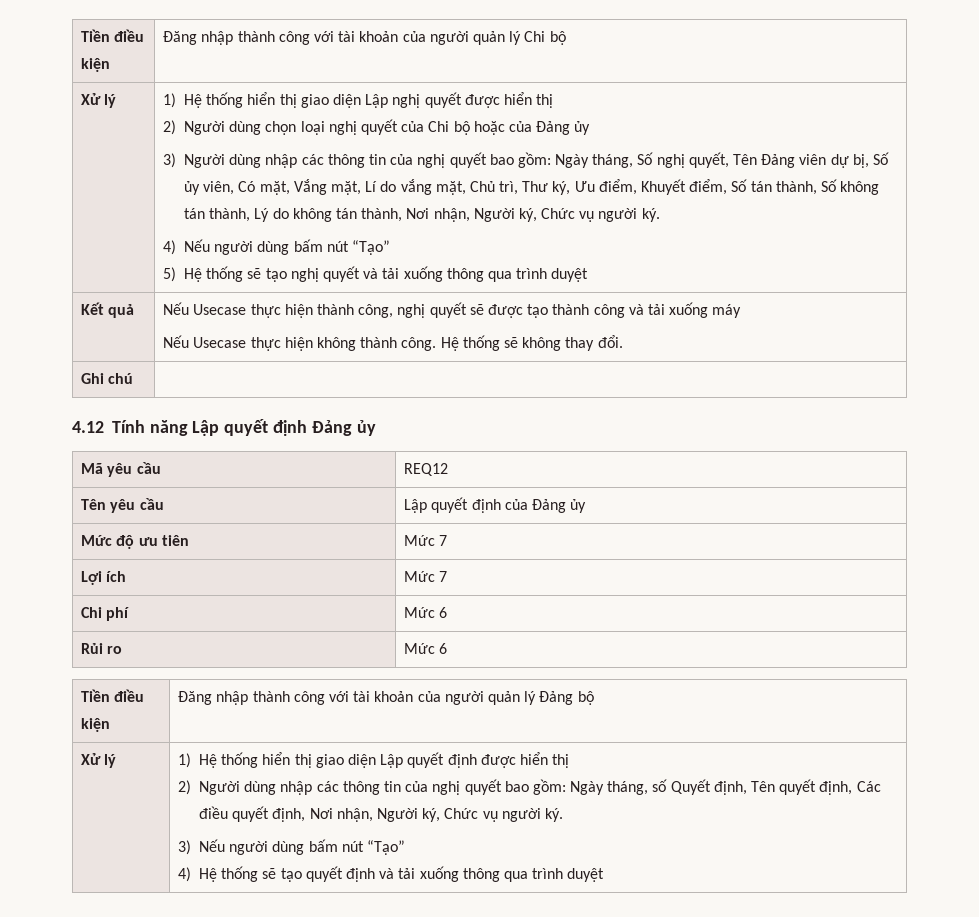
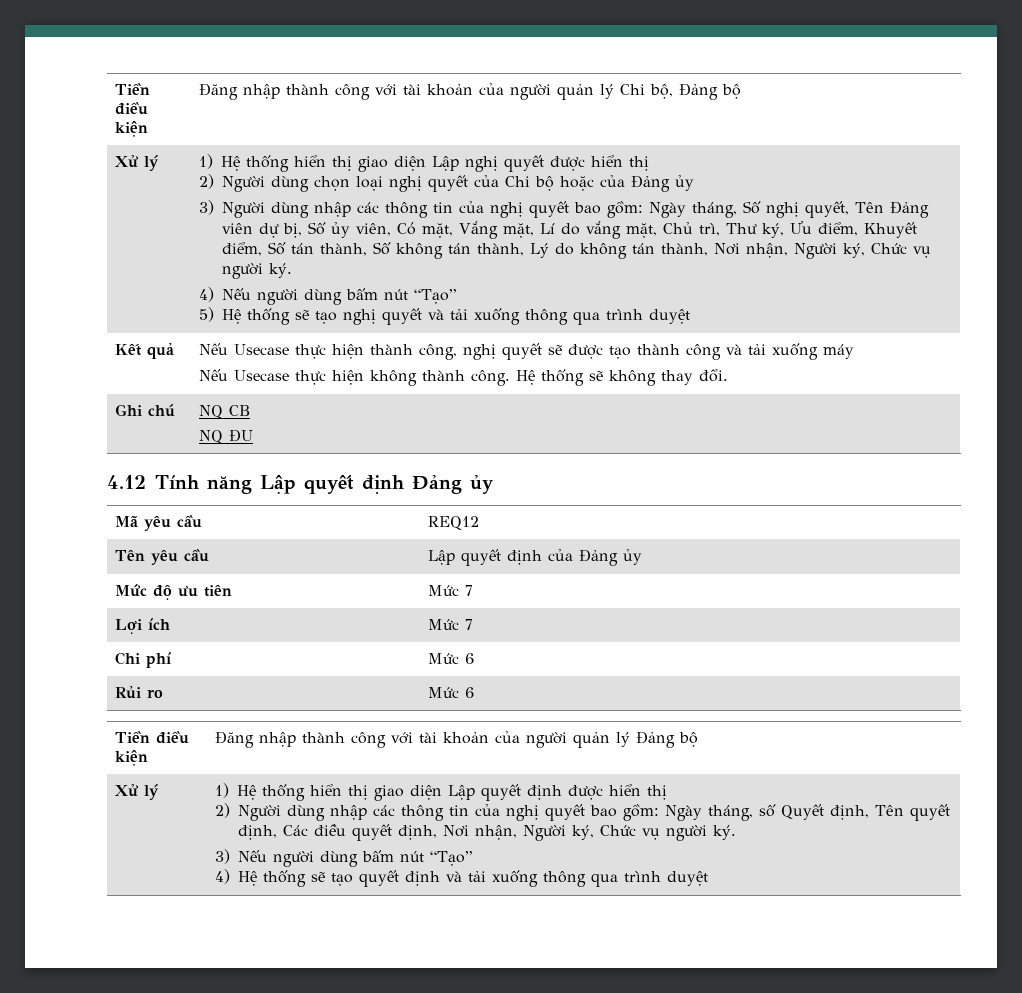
(546, 36) none -> [650,83,719,100] bộ, Đảng
(134, 378) none -> [199,405,251,419] [199,429,254,444] NQ CB // NQ ĐU

